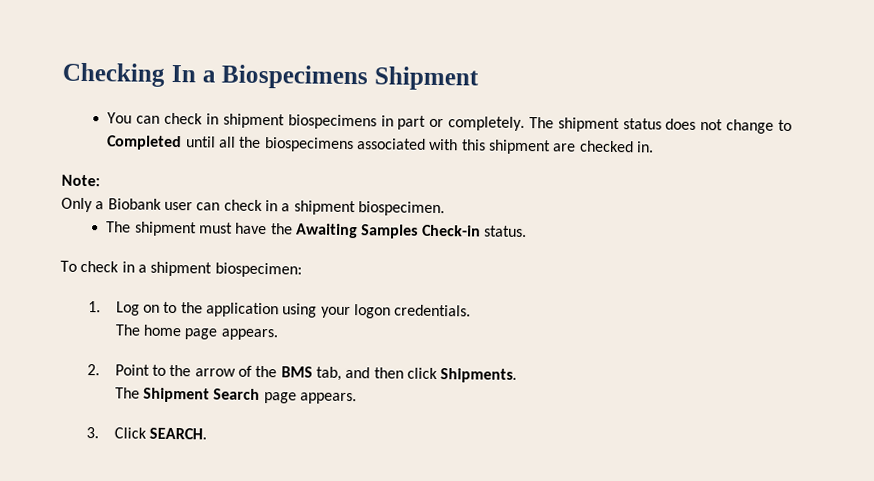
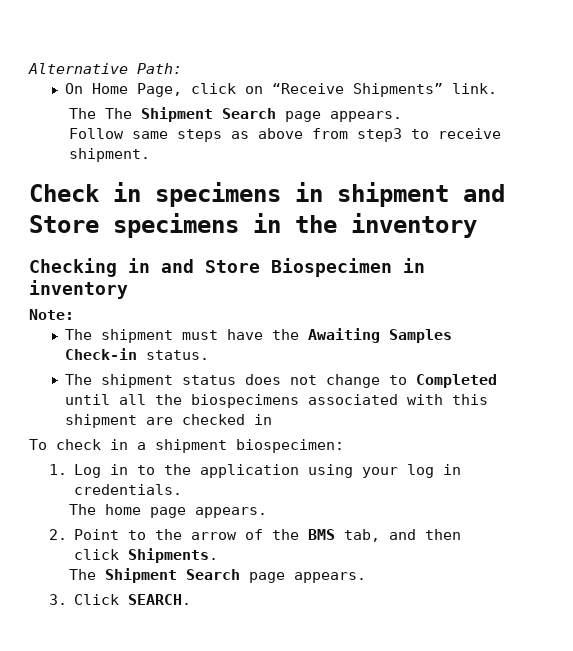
[62,62,479,91] [107,112,526,131] Checking In a Biospecimens Shipment // You can check in shipment biospecimens in part or completely. -> [28,63,182,74] [65,83,498,97] [68,107,402,122] [68,128,501,142] [68,148,150,162] [29,182,505,207] [29,213,477,238] [29,258,425,277] [29,280,128,299] [29,309,74,320] [65,328,453,343] [65,348,210,360] Alternative Path: // On Home Page, click on “Receive Shipments” link. // The The Shipment Search page appears. // Follow same steps as above from step3 to receive shipment. // Check in specimens in shipment and Store specimens in the inventory // Checking in and Store Biospecimen in inventory // Note: // The shipment must have the Awaiting Samples Check-in status. //
[637,141,655,153] [61,174,100,187] [61,197,445,217] [106,221,528,239] in. // Note: // Only a Biobank user can check in a shipment biospecimen. // The shipment must have the Awaiting Samples Check-in status. -> [254,414,273,425] in
[143,304,161,313] on -> [110,464,129,475] in
[354,304,392,319] logon -> [407,464,462,478] log in

